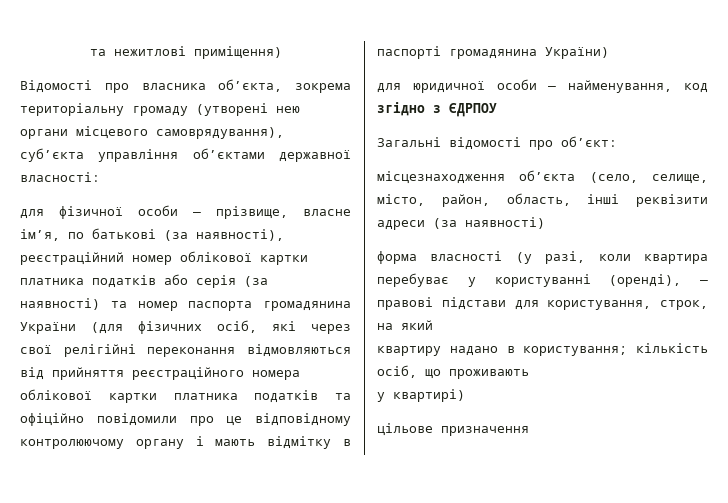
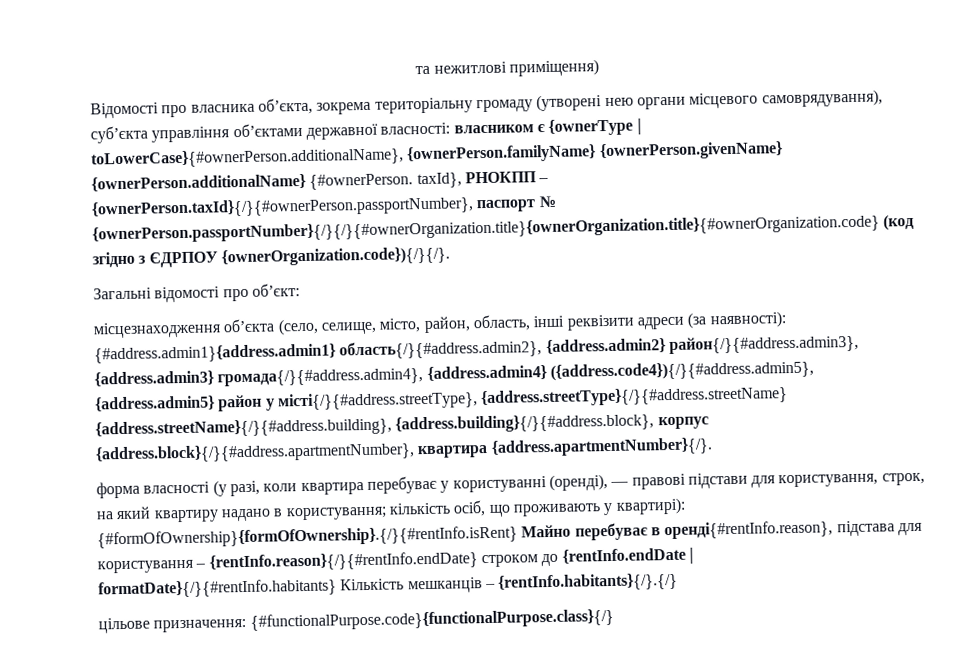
[20,205,351,219] [20,228,284,241] [20,251,308,265] [20,274,268,288] [20,298,351,311] [20,320,351,334] [20,344,351,357] [20,367,300,380] [20,389,351,403] [20,413,351,426] [20,436,352,449] [377,46,609,59] [377,79,708,93] // для фізичної особи — прізвище, власне ім’я, по батькові (за наявності), реєстраційний номер облікової картки платника податків або серія (за наявності) та номер паспорта громадянина України (для фізичних осіб, які через свої релігійні переконання відмовляються від прийняття реєстраційного номера облікової картки платника податків та офіційно повідомили про це відповідному контролюючому органу і мають відмітку в паспорті громадянина України) // для юридичної особи — найменування, код -> [453,118,642,136] [91,141,783,169] [91,171,550,192] [91,195,556,219] [92,213,915,244] власником є {ownerType | toLowerCase}{#ownerPerson.additionalName}, {ownerPerson.familyName} {ownerPerson.givenName} {ownerPerson.additionalName} {#ownerPerson. taxId}, РНОКПП – {ownerPerson.taxId}{/}{#ownerPerson.passportNumber}, паспорт № {ownerPerson.passportNumber}{/}{/}{#ownerOrganization.title}{ownerOrganization.title}{#ownerOrganization.code} (код
(497, 110) none -> [220,246,450,267] {ownerOrganization.code}){/}{/}.
[465,217,545,229] наявності) -> [709,311,786,329] [94,334,859,364] [94,360,814,387] [95,386,789,412] [95,413,709,439] [95,437,713,464] наявності): {#address.admin1}{address.admin1} область{/}{#address.admin2}, {address.admin2} район{/}{#address.admin3}, {address.admin3} громада{/}{#address.admin4}, {address.admin4} ({address.code4}){/}{#address.admin5}, {address.admin5} район у місті{/}{#address.streetType}, {address.streetType}{/}{#address.streetName} {address.streetName}{/}{#address.building}, {address.building}{/}{#address.block}, корпус {address.block}{/}{#address.apartmentNumber}, квартира {address.apartmentNumber}{/}.
(433, 325) // -> (152, 513) none
[377,389,465,402] // у квартирі) -> [603,497,686,516] [97,520,923,549] [97,547,694,574] [98,572,679,599] у квартирі): {#formOfOwnership}{formOfOwnership}.{/}{#rentInfo.isRent} Майно перебуває в оренді{#rentInfo.reason}, підстава для користування – {rentInfo.reason}{/}{#rentInfo.endDate} строком до {rentInfo.endDate | formatDate}{/}{#rentInfo.habitants} Кількість мешканців – {rentInfo.habitants}{/}.{/}
[441,426,529,436] призначення -> [153,608,614,633] призначення: {#functionalPurpose.code}{functionalPurpose.class}{/}

